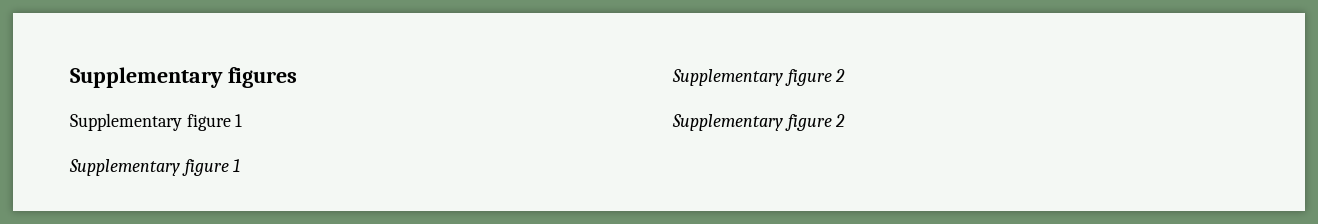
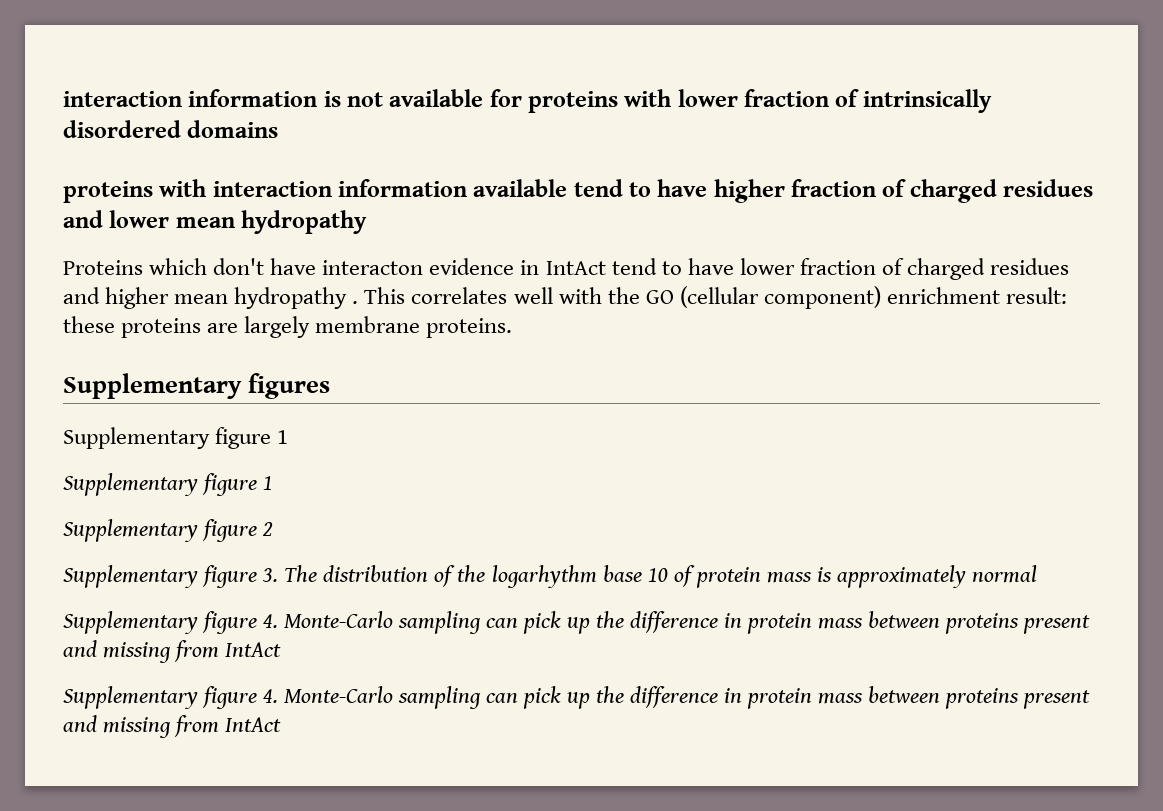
(70, 77) none -> [63,89,992,113] [63,120,279,138] [63,179,1094,203] [63,210,368,234] [63,258,1070,280] [63,286,1068,309] [63,316,513,338] interaction information is not available for proteins with lower fraction of intrinsically disordered domains // proteins with interaction information available tend to have higher fraction of charged residues and lower mean hydropathy // Proteins which don't have interacton evidence in IntAct tend to have lower fraction of charged residues and higher mean hydropathy . This correlates well with the GO (cellular component) enrichment result: these proteins are largely membrane proteins. //
[835,114,846,127] 2 -> [262,565,1038,588] [63,611,1091,634] [63,640,282,663] [63,686,1091,709] [63,715,282,738] 3. The distribution of the logarhythm base 10 of protein mass is approximately normal // Supplementary figure 4. Monte-Carlo sampling can pick up the difference in protein mass between proteins present and missing from IntAct // Supplementary figure 4. Monte-Carlo sampling can pick up the difference in protein mass between proteins present and missing from IntAct

